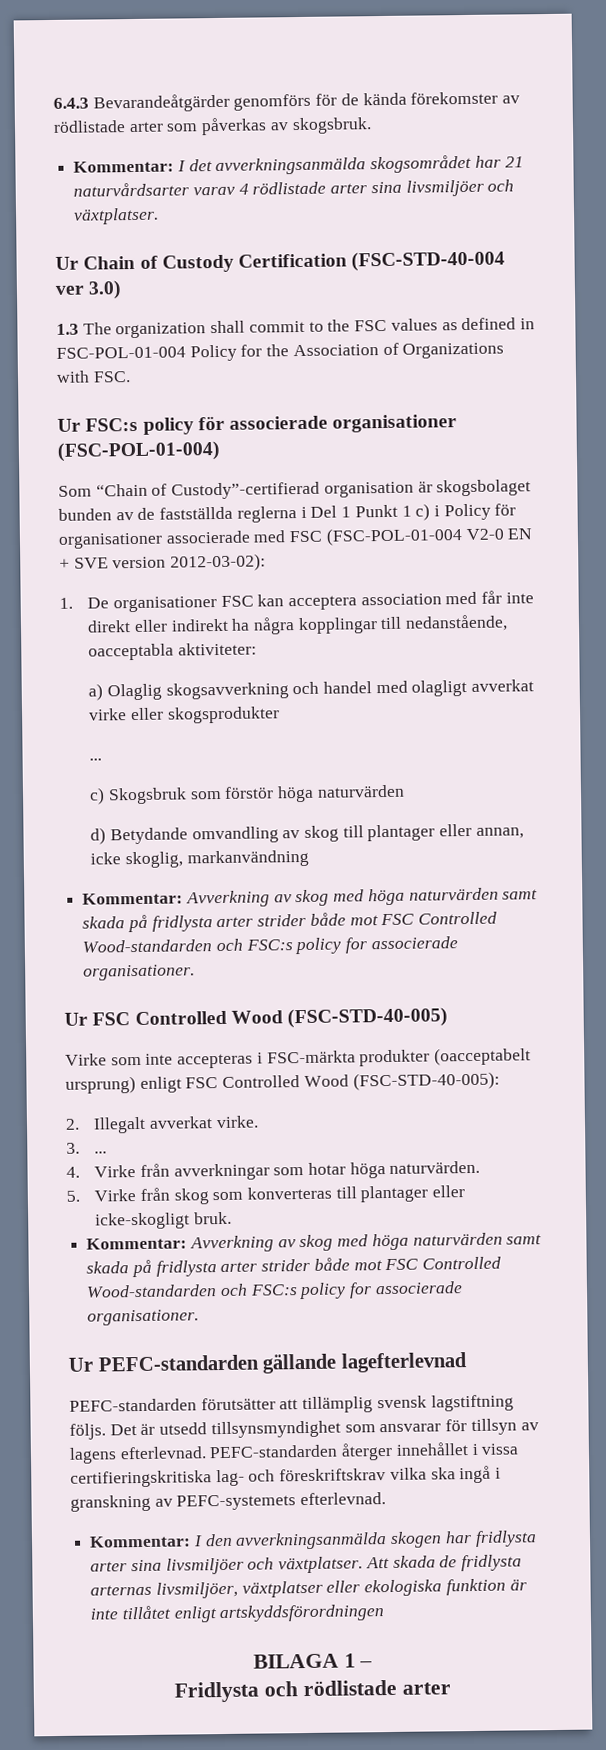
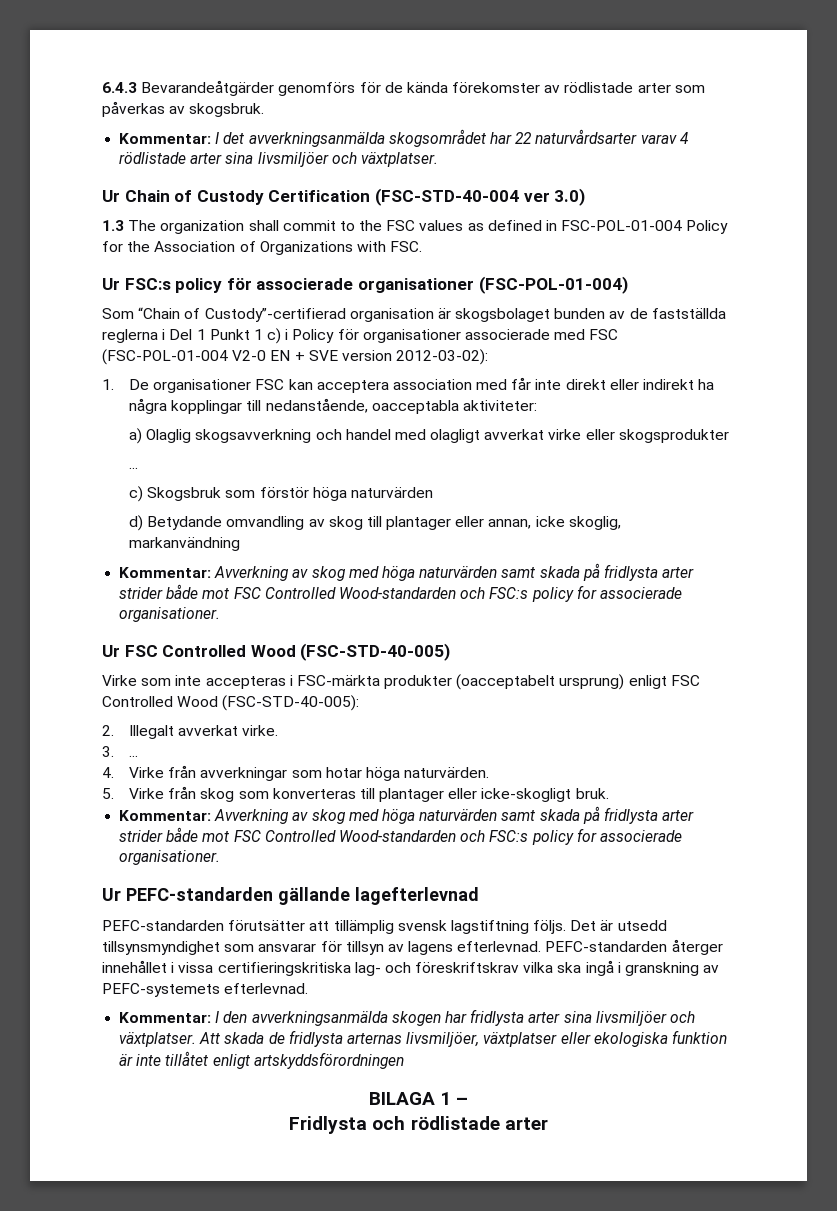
[504,156,524,168] 21 -> [515,132,533,144] 22

